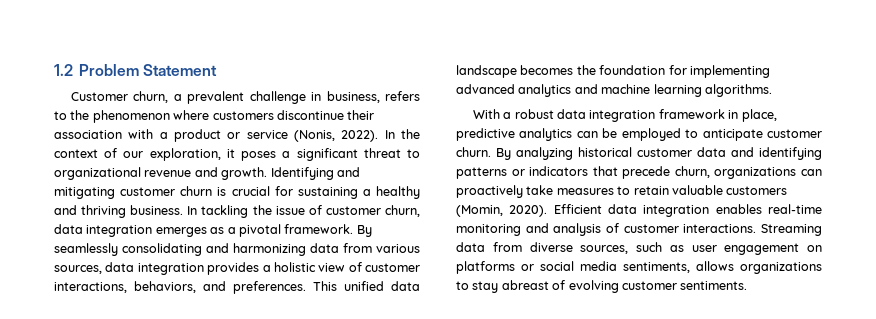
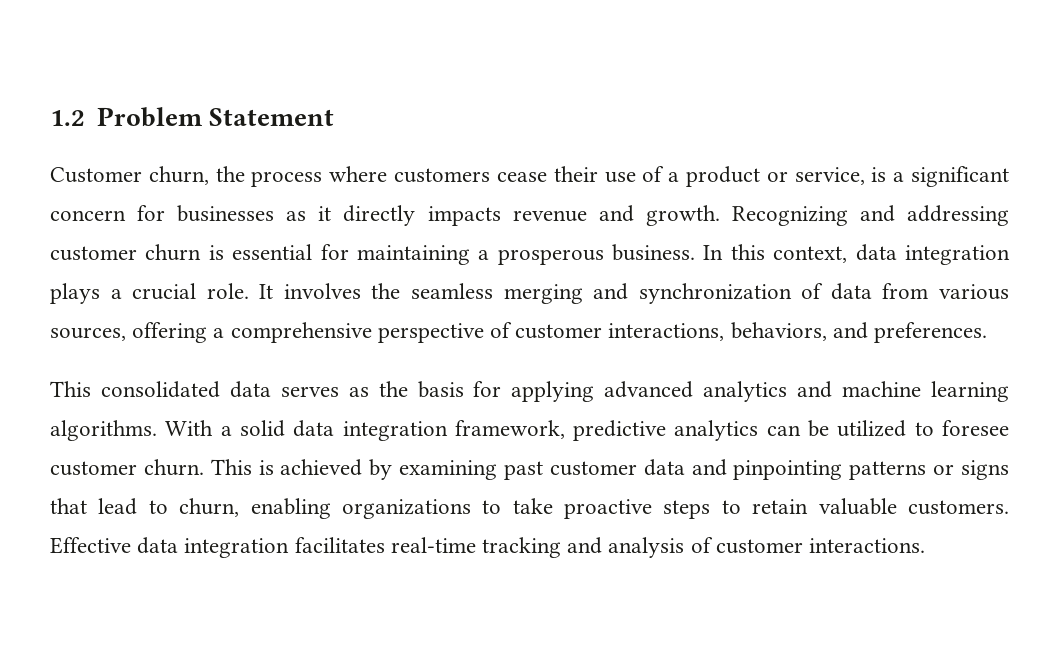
[173,91,421,104] [54,110,375,123] [54,129,420,142] [54,148,421,161] [54,167,360,180] [54,186,420,199] [54,205,420,218] [54,224,372,237] [54,243,420,256] [54,262,346,275] a prevalent challenge in business, refers to the phenomenon where customers discontinue their association with a product or service (Nonis, 2022). In the context of our exploration, it poses a significant threat to organizational revenue and growth. Identifying and mitigating customer churn is crucial for sustaining a healthy and thriving business. In tackling the issue of customer churn, data integration emerges as a pivotal framework. By seamlessly consolidating and harmonizing data from various sources, data integration provides a holistic view -> [215,166,1009,187] [50,205,1010,226] [50,244,1010,265] [50,283,1009,304] [50,322,484,343] the process where customers cease their use of a product or service, is a significant concern for businesses as it directly impacts revenue and growth. Recognizing and addressing customer churn is essential for maintaining a prosperous business. In this context, data integration plays a crucial role. It involves the seamless merging and synchronization of data from various sources, offering a comprehensive perspective
[313,281,420,291] [456,65,770,78] This unified data landscape becomes the foundation for implementing -> [50,381,595,402] // This consolidated data serves as the basis for applying
(772, 90) // -> (157, 430) none
[514,109,777,122] robust data integration framework in place, -> [239,420,565,441] solid data integration framework,
[621,128,822,141] [456,147,632,160] employed to anticipate customer churn. By analyzing historical -> [837,420,1009,437] [50,459,543,480] utilized to foresee customer churn. This is achieved by examining past
[759,147,822,160] identifying -> [733,460,843,480] pinpointing
[529,166,822,179] [456,185,788,198] [456,204,822,217] [456,224,521,236] indicators that precede churn, organizations can proactively take measures to retain valuable customers (Momin, 2020). Efficient data integration enables real-time monitoring -> [961,460,1010,480] [50,498,1009,519] [50,537,562,558] signs that lead to churn, enabling organizations to take proactive steps to retain valuable customers. Effective data integration facilitates real-time tracking
[761,224,822,236] [456,242,822,255] [456,261,822,274] [456,280,748,293] Streaming data from diverse sources, such as user engagement on platforms or social media sentiments, allows organizations to stay abreast of evolving customer sentiments. -> (926, 545) none

